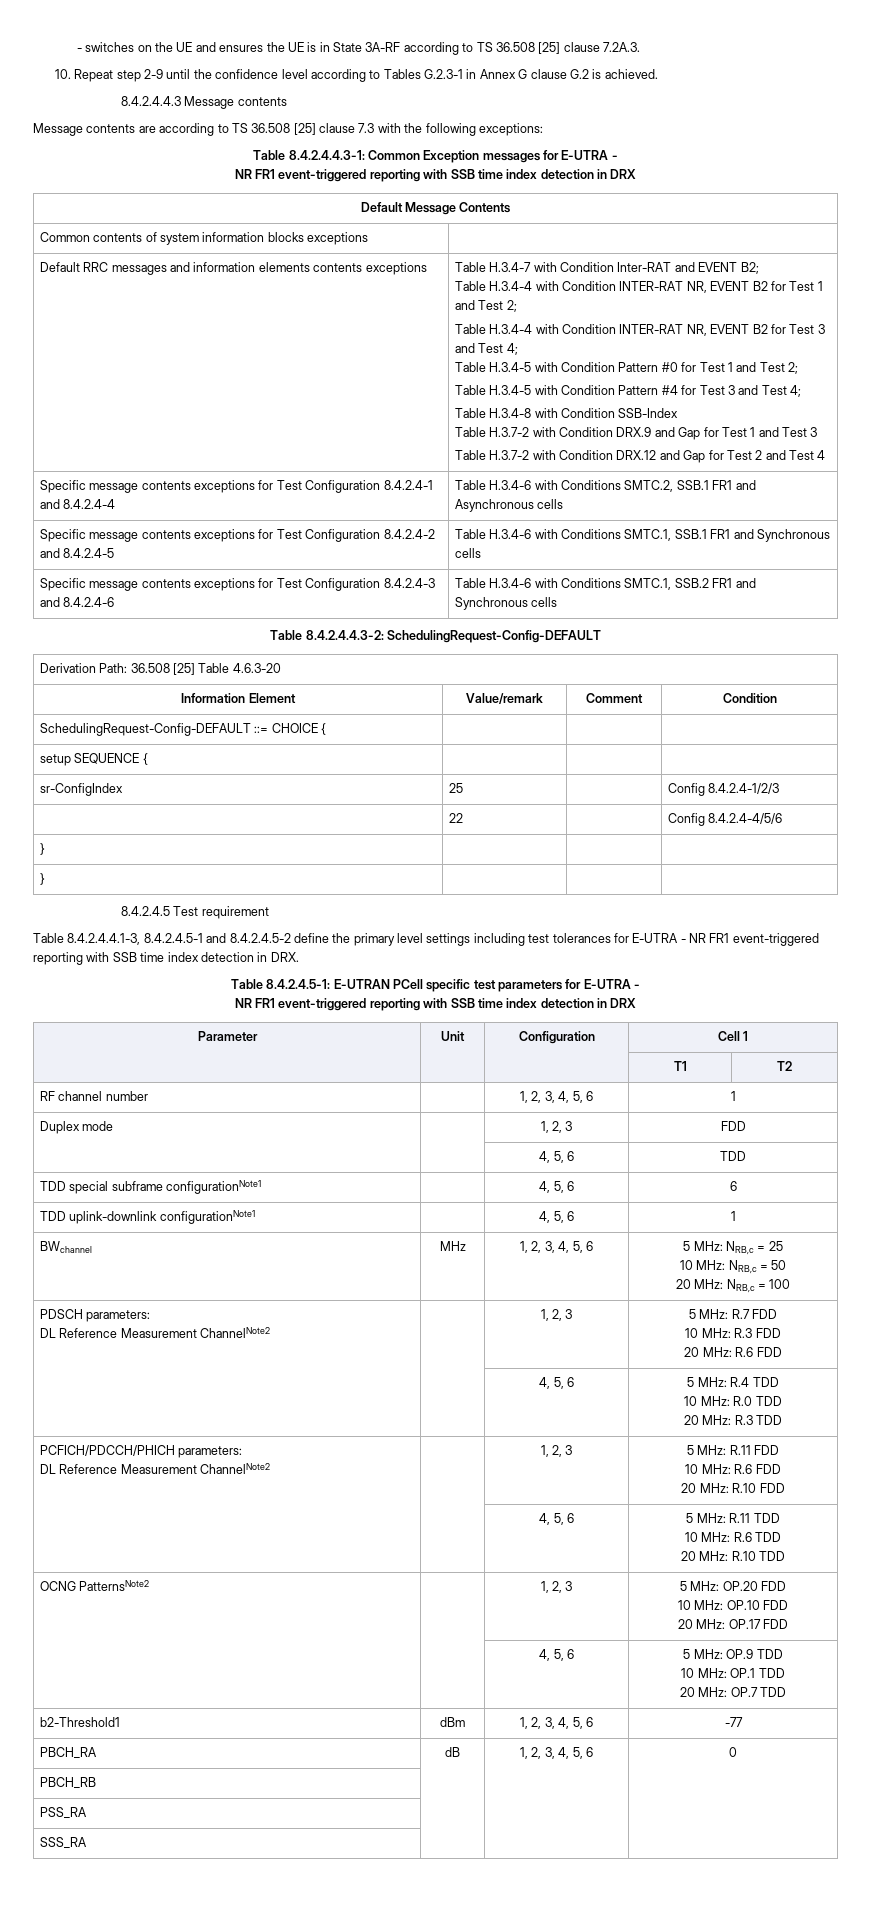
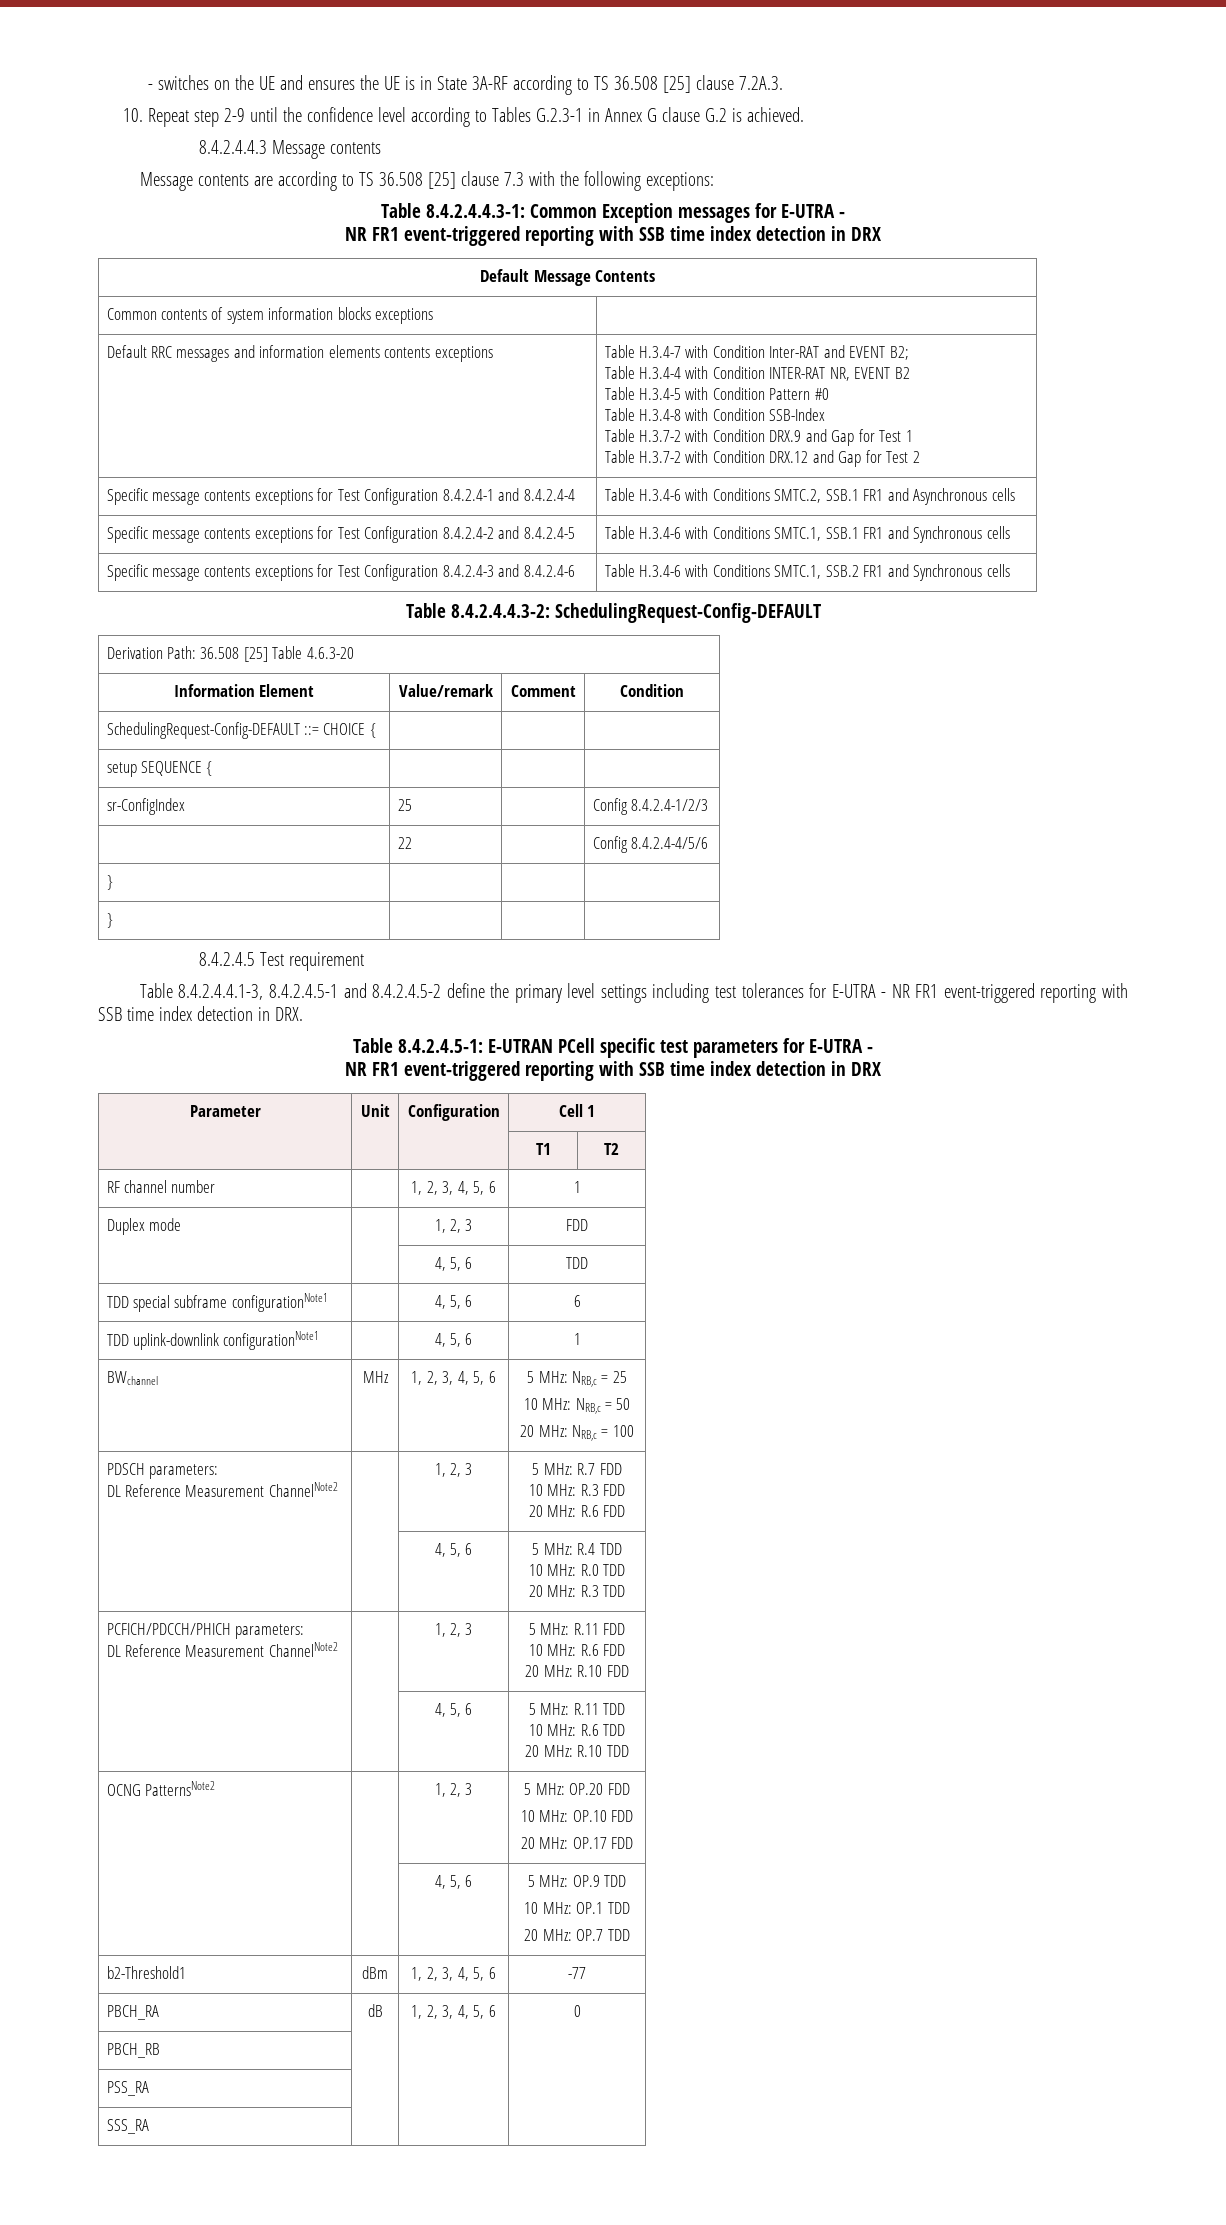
[770,281,823,291] [454,300,517,312] [454,324,825,336] [454,343,518,355] for Test 1 and Test 2; // Table H.3.4-4 with Condition INTER-RAT NR, EVENT B2 for Test 3 and Test 4; -> (910, 373) none
[681,362,799,374] [454,385,802,397] for Test 1 and Test 2; // Table H.3.4-5 with Condition Pattern #4 for Test 3 and Test 4; -> (829, 394) none
[758,427,818,437] and Test 3 -> (913, 436) none
[765,450,826,460] and Test 4 -> (920, 457) none

